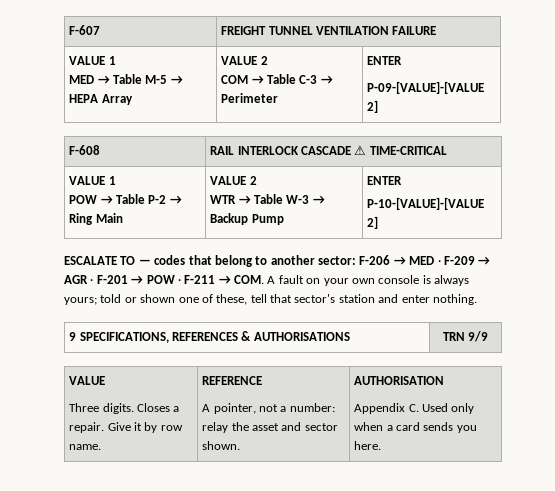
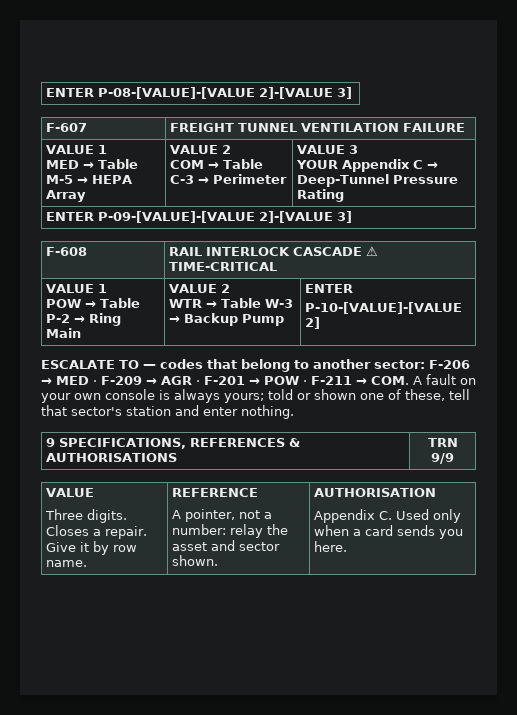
(69, 30) none -> [46,87,353,99] ENTER P-08-[VALUE]-[VALUE 2]-[VALUE 3] //
[367,56,403,65] [367,81,485,94] [367,100,379,113] ENTER // P-09-[VALUE]-[VALUE 2] -> [297,145,359,154] [296,159,439,172] [297,174,459,187] [297,189,345,202] [46,211,353,223] VALUE 3 // YOUR Appendix C → Deep-Tunnel Pressure Rating // ENTER P-09-[VALUE]-[VALUE 2]-[VALUE 3]

